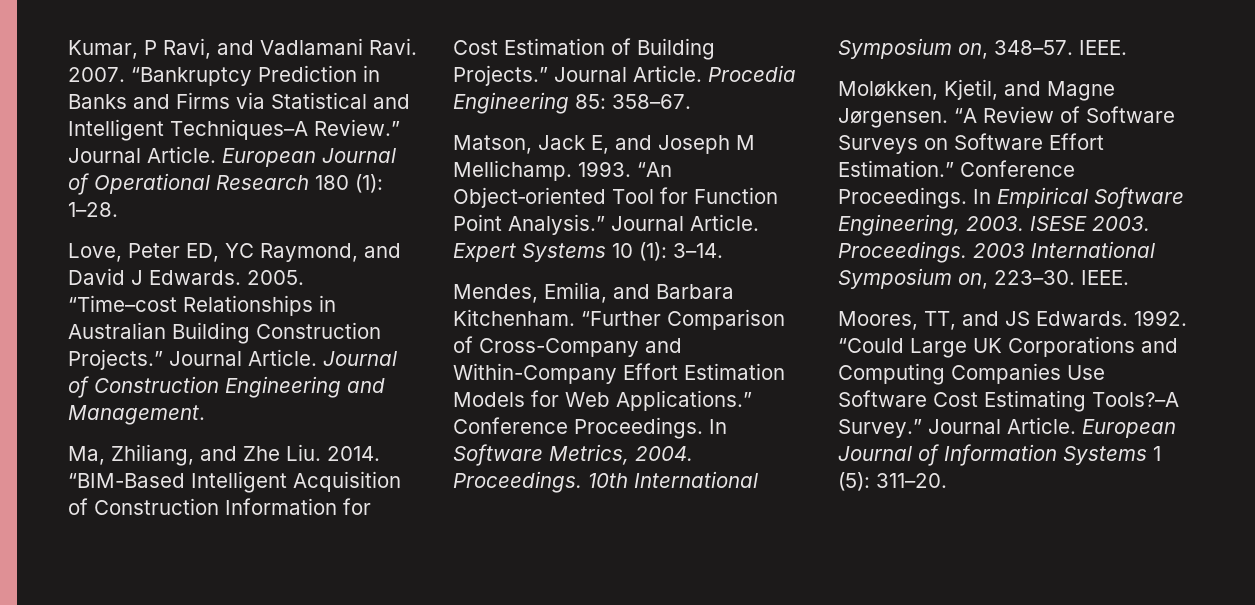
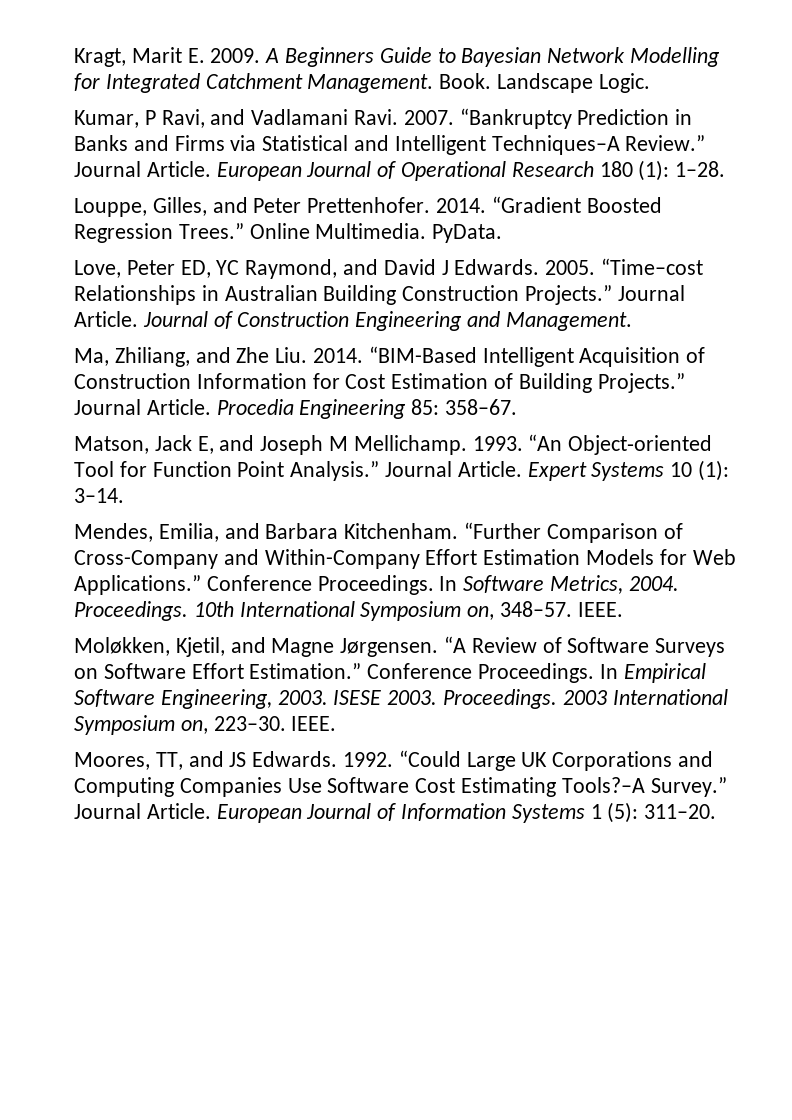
(68, 49) none -> [74,47,721,67] [74,73,650,93] Kragt, Marit E. 2009. A Beginners Guide to Bayesian Network Modelling for Integrated Catchment Management. Book. Landscape Logic. //
(118, 209) none -> [74,196,662,217] [74,223,503,243] // Louppe, Gilles, and Peter Prettenhofer. 2014. “Gradient Boosted Regression Trees.” Online Multimedia. PyData.

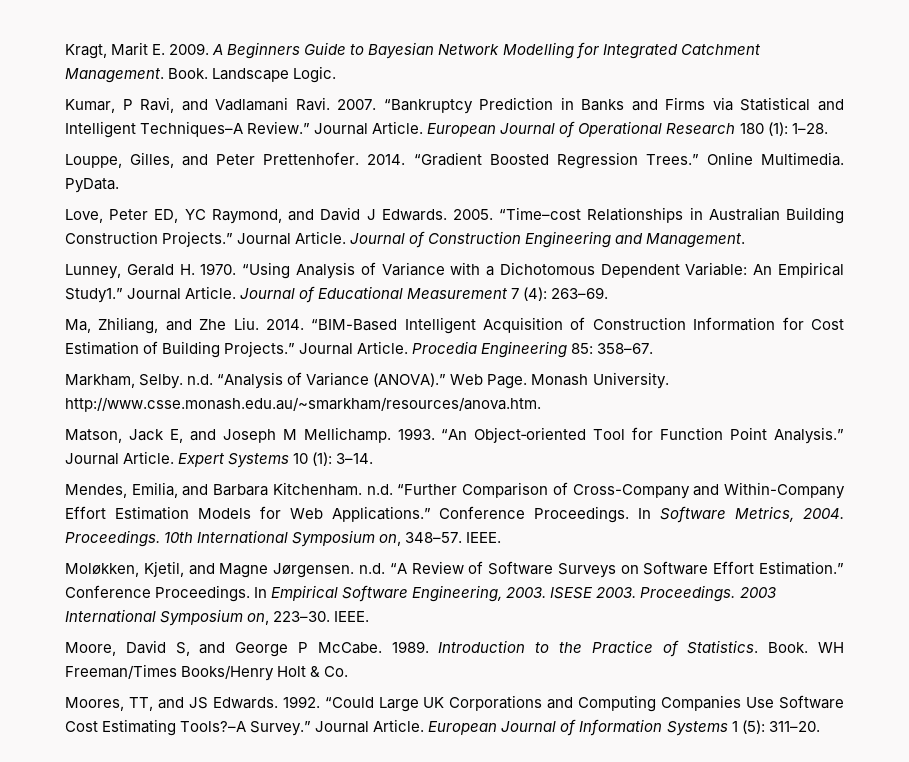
(632, 321) none -> [65,262,845,279] [65,286,609,303] // Lunney, Gerald H. 1970. “Using Analysis of Variance with a Dichotomous Dependent Variable: An Empirical Study1.” Journal Article. Journal of Educational Measurement 7 (4): 263–69.
(518, 407) none -> [65,372,669,389] [65,397,541,412] // Markham, Selby. n.d. “Analysis of Variance (ANOVA).” Web Page. Monash University. http://www.csse.monash.edu.au/~smarkham/resources/anova.htm.
(459, 531) none -> [366,484,393,495] n.d.
(439, 647) none -> [358,563,385,574] n.d.
(337, 723) none -> [65,640,844,657] [65,664,349,681] // Moore, David S, and George P McCabe. 1989. Introduction to the Practice of Statistics. Book. WH Freeman/Times Books/Henry Holt & Co.

